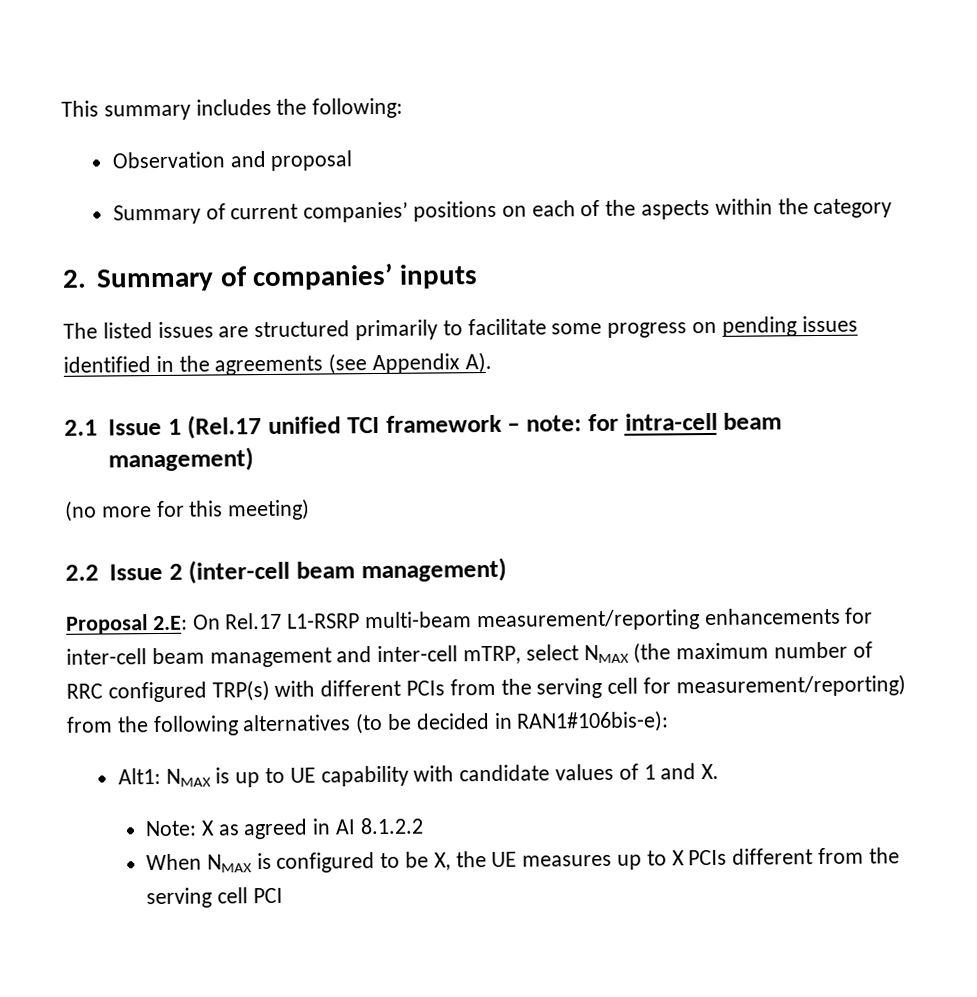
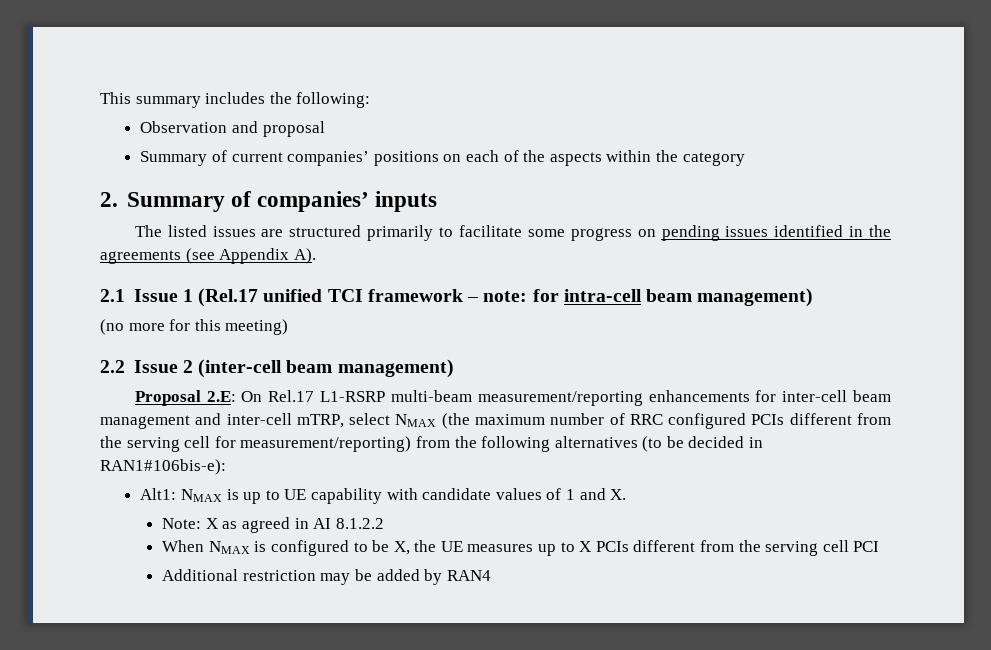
[211,679,446,702] TRP(s) with different PCIs -> [751,413,852,425] PCIs different
(283, 895) none -> [162,569,491,585] // Additional restriction may be added by RAN4

